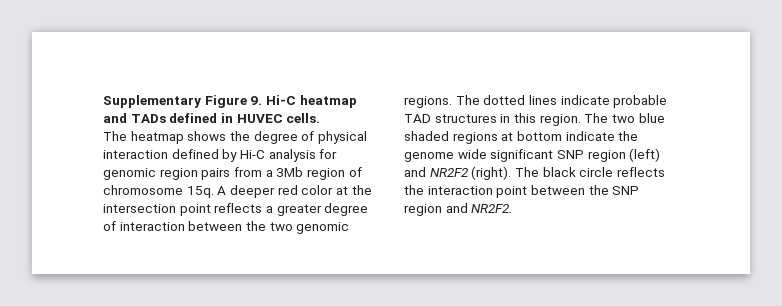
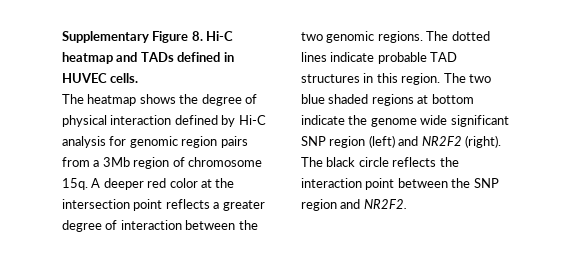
[250,96,263,105] 9. -> [191,31,203,41] 8.

